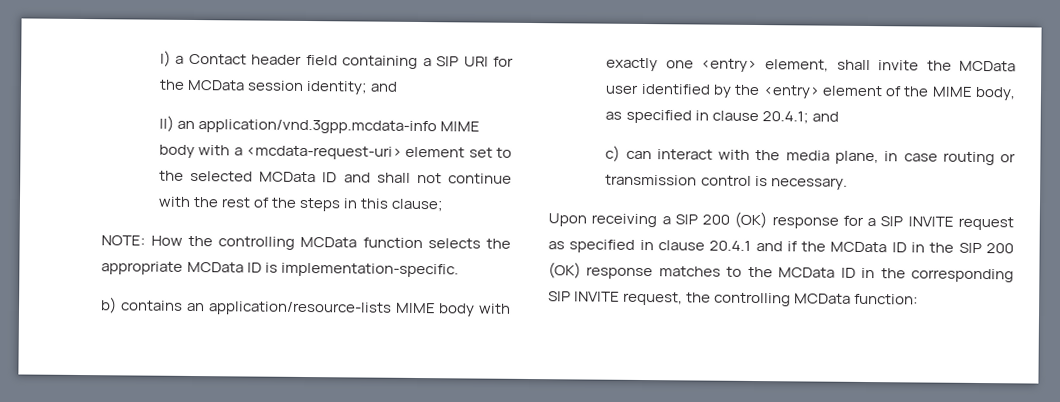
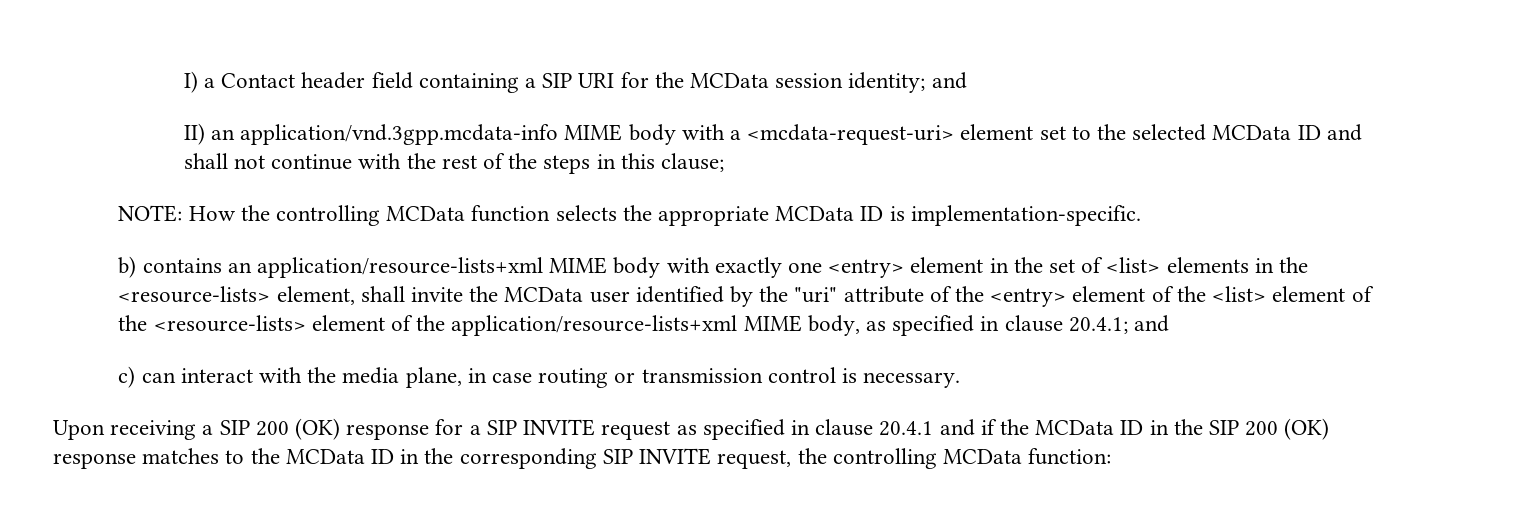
[207,301,392,316] application/resource-lists -> [256,257,543,278] application/resource-lists+xml
(758, 65) none -> [910,257,1309,273] [118,286,271,303] element in the set of <list> elements in the <resource-lists>
[762,85,930,99] <entry> element of the -> [794,286,1374,307] [118,315,738,336] "uri" attribute of the <entry> element of the <list> element of the <resource-lists> element of the application/resource-lists+xml

